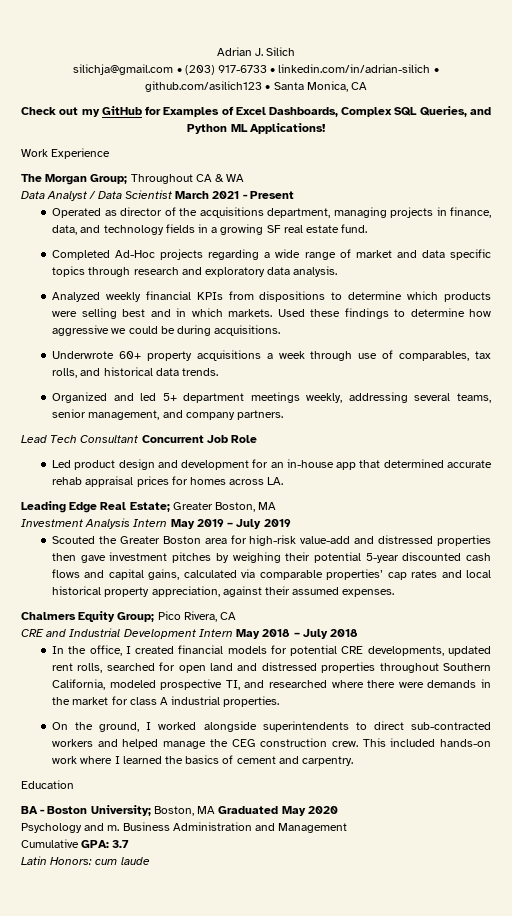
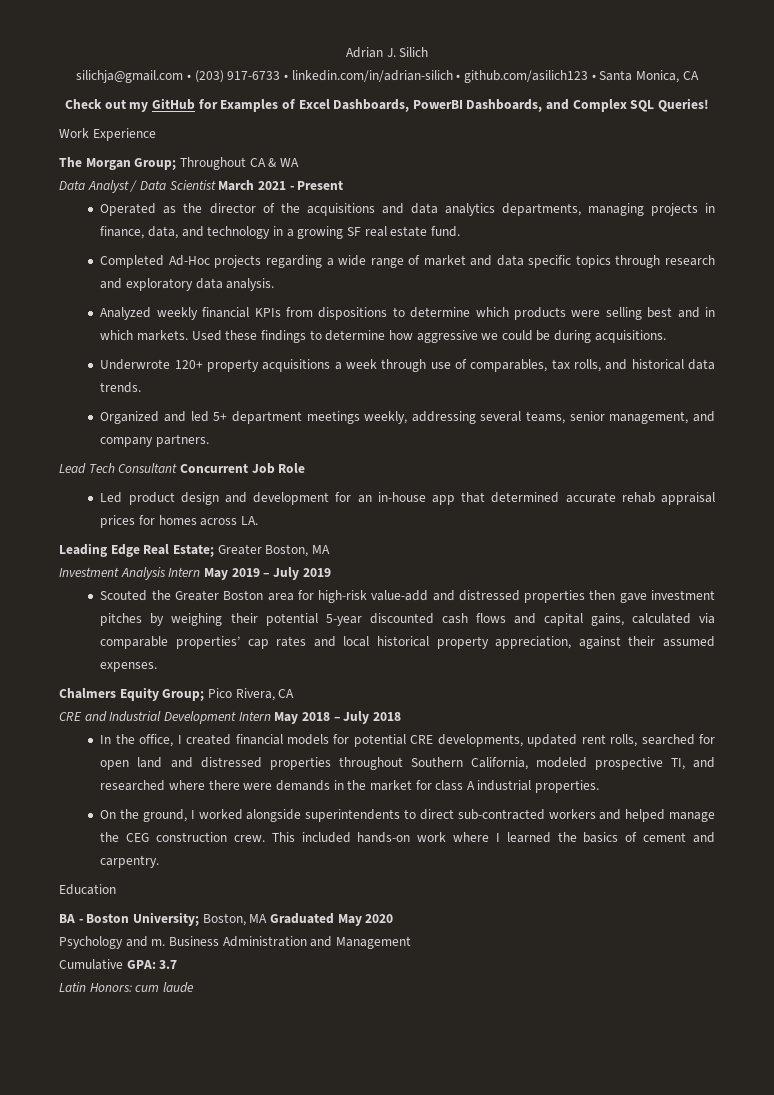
[341,106,491,117] [187,123,325,134] Complex SQL Queries, and Python ML Applications! -> [412,98,710,112] PowerBI Dashboards, and Complex SQL Queries!
(117, 213) none -> [183,203,203,213] the
[267,208,331,218] department, -> [381,203,581,216] and data analytics departments,
[165,224,195,233] fields -> (271, 232) none
[118,351,141,359] 60+ -> [174,360,203,369] 120+

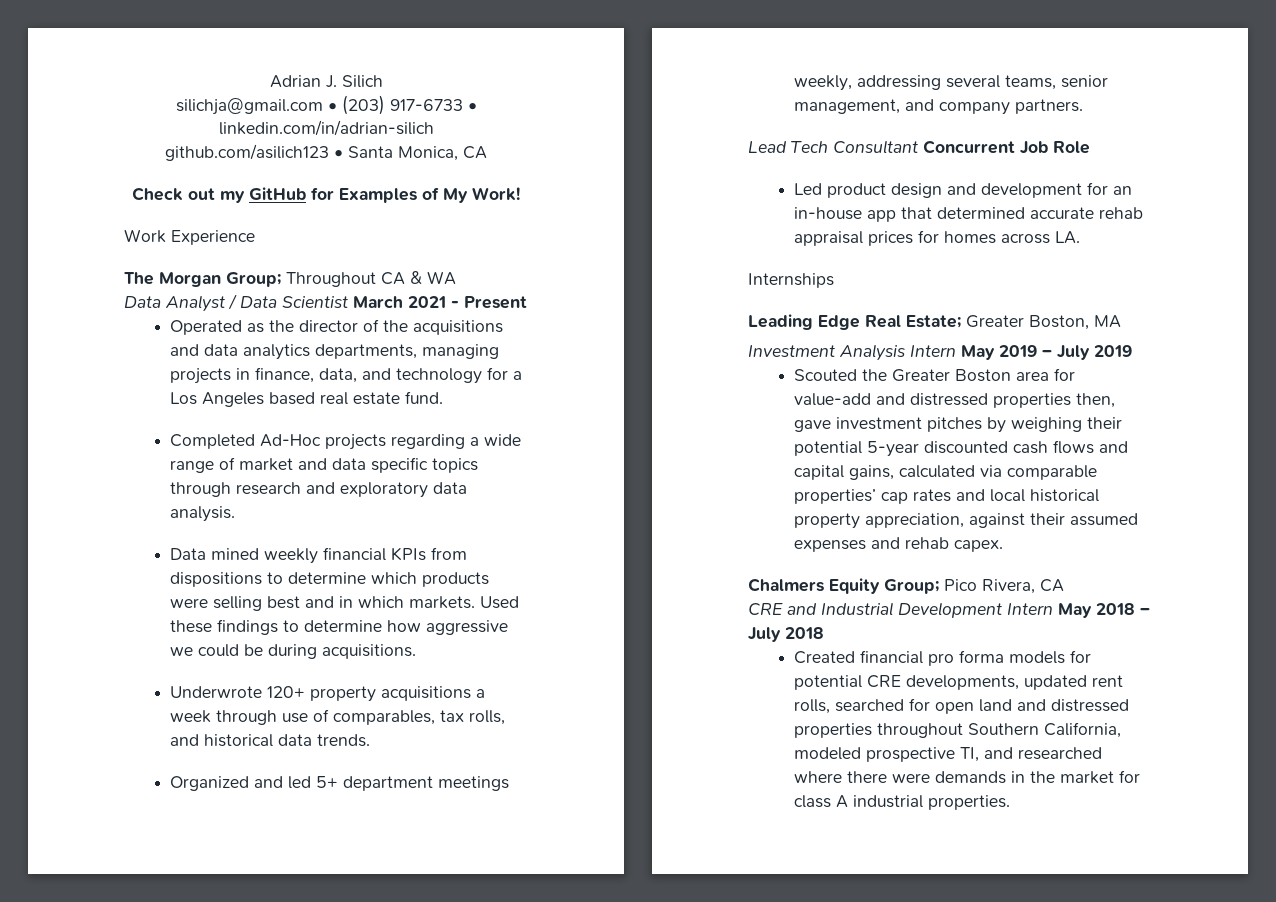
[456,74,461,80] • -> (434, 128) //
[298,98,710,112] Excel Dashboards, PowerBI Dashboards, and Complex SQL Queries! -> [443,187,520,203] My Work!
[272,226,361,239] in a growing SF -> [487,367,523,380] [170,392,316,407] for a Los Angeles based
[100,307,152,320] Analyzed -> [170,548,260,560] Data mined
(258, 520) none -> [748,273,834,288] // Internships
[318,590,368,603] high-risk -> (1076, 374) none
[589,590,616,600] then -> [1076,393,1116,408] then,
[100,662,158,672] expenses. -> [794,537,1004,552] expenses and rehab capex.
[100,734,283,747] In the office, I created financial -> [794,650,1005,666] Created financial pro forma
[100,809,715,822] [100,832,715,843] [100,855,160,868] [59,884,116,895] [59,912,394,926] [59,936,411,949] [59,959,178,970] [59,982,194,993] // On the ground, I worked alongside superintendents to direct sub-contracted workers and helped manage the CEG construction crew. This included hands-on work where I learned the basics of cement and carpentry. // Education // BA - Boston University; Boston, MA Graduated May 2020 // Psychology and m. Business Administration and Management // Cumulative GPA: 3.7 // Latin Honors: cum laude -> (1011, 802) none

